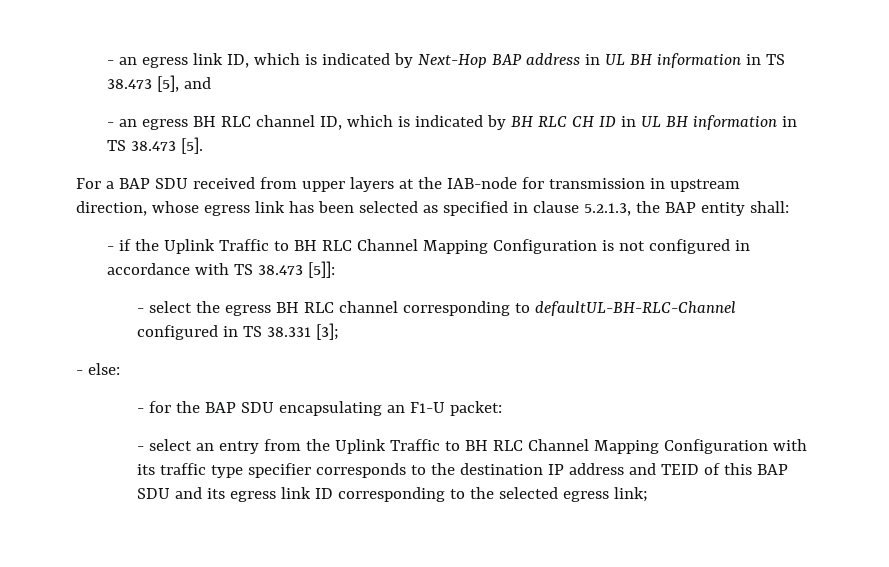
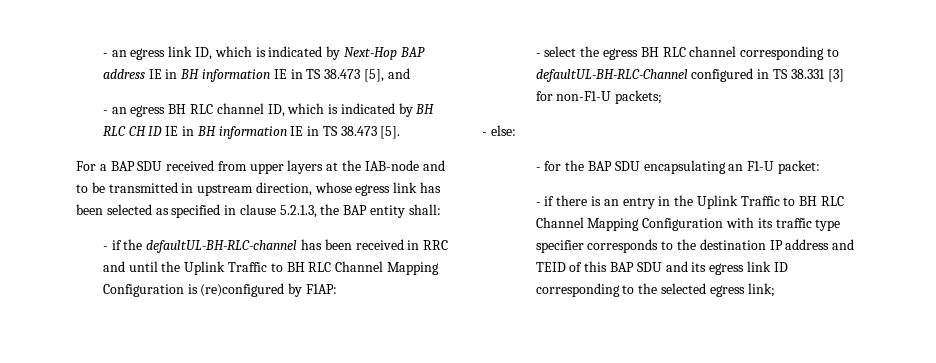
[584,53,741,68] in UL BH information -> [148,69,287,82] IE in BH information IE
[620,115,777,130] in UL BH information -> [165,126,304,139] IE in BH information IE
[521,177,645,189] for transmission -> [422,160,445,171] [76,182,178,193] and to be transmitted
(159, 245) none -> [146,239,449,253] [102,261,181,272] defaultUL-BH-RLC-channel has been received in RRC and until the
[618,239,750,254] [106,261,335,278] not configured in accordance with TS 38.473 [5]]: -> [200,283,337,297] (re)configured by F1AP:
[316,323,340,340] [3]; -> [827,69,844,82] [535,90,663,104] [3] for non-F1-U packets;
[149,439,193,451] select -> [544,195,601,206] if there is
[264,439,302,451] from -> [658,196,671,206] in

